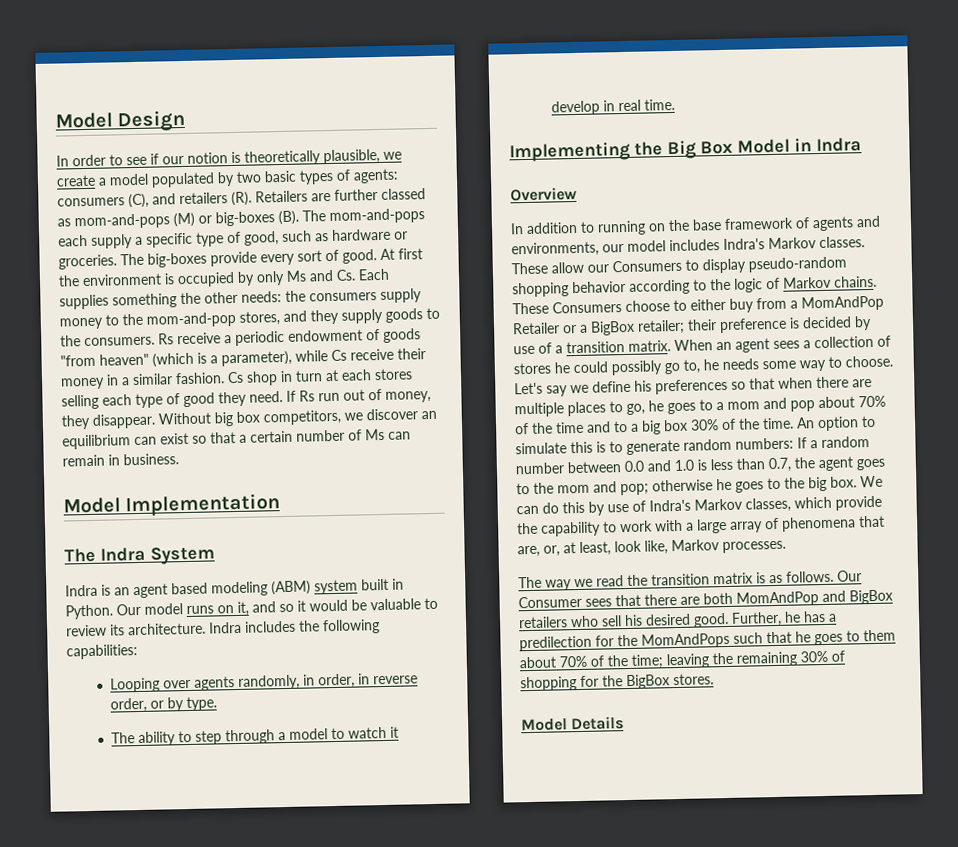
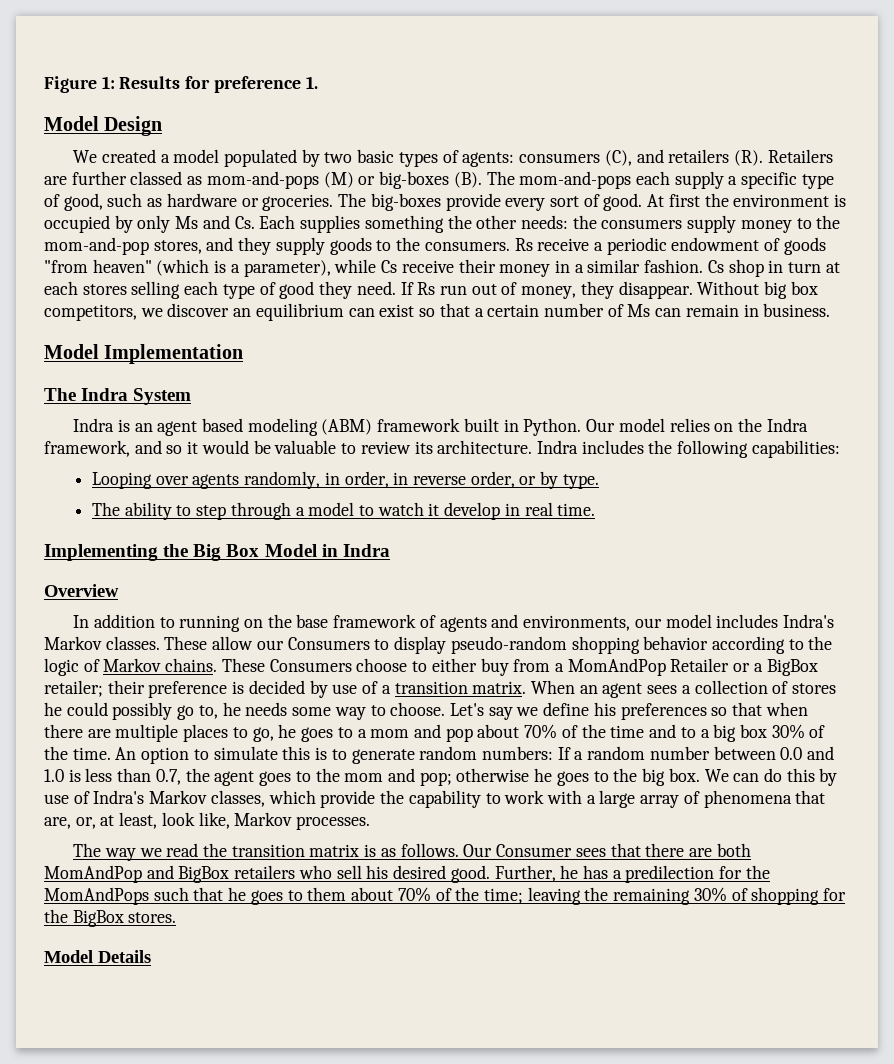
[55,109,186,133] [56,148,402,167] [56,174,96,187] Model Design // In order to see if our notion is theoretically plausible, we create -> [44,76,318,93] [44,116,163,136] [73,149,156,163] Figure 1: Results for preference 1. // Model Design // We created
[314,579,358,595] system -> [377,418,461,432] framework
[186,601,249,616] runs on it, -> [669,418,808,432] [44,440,130,457] relies on the Indra framework,

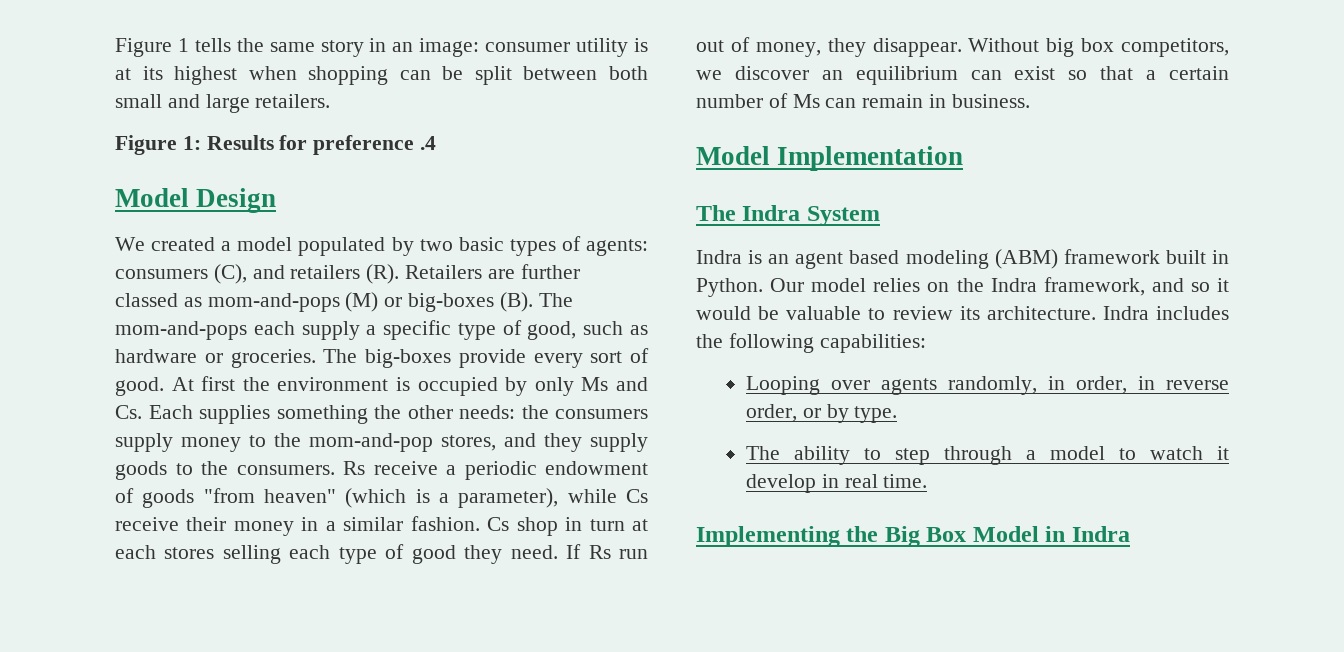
[44,76,97,93] Figure -> [115,38,649,57] [115,66,648,85] [115,94,331,113] [115,135,177,155] Figure 1 tells the same story in an image: consumer utility is at its highest when shopping can be split between both small and large retailers. // Figure
[305,76,318,89] 1. -> [420,136,437,150] .4
[44,584,119,597] [73,614,834,632] [44,636,833,654] [44,658,818,676] [44,680,837,698] [44,702,808,720] [44,724,826,742] [44,746,835,764] [44,768,838,786] [44,790,826,808] [44,812,371,830] [73,843,751,861] [44,865,770,883] [44,887,847,905] [44,909,177,927] [44,950,151,963] // Overview // In addition to running on the base framework of agents and environments, our model includes Indra's Markov classes. These allow our Consumers to display pseudo-random shopping behavior according to the logic of Markov chains. These Consumers choose to either buy from a MomAndPop Retailer or a BigBox retailer; their preference is decided by use of a transition matrix. When an agent sees a collection of stores he could possibly go to, he needs some way to choose. Let's say we define his preferences so that when there are multiple places to go, he goes to a mom and pop about 70% of the time and to a big box 30% of the time. An option to simulate this is to generate random numbers: If a random number between 0.0 and 1.0 is less than 0.7, the agent goes to the mom and pop; otherwise he goes to the big box. We can do this by use of Indra's Markov classes, which provide the capability to work with a large array of phenomena that are, or, at least, look like, Markov processes. // The way we read the transition matrix is as follows. Our Consumer sees that there are both MomAndPop and BigBox retailers who sell his desired good. Further, he has a predilection for the MomAndPops such that he goes to them about 70% of the time; leaving the remaining 30% of shopping for the BigBox stores. // Model Details -> (1130, 534) none

